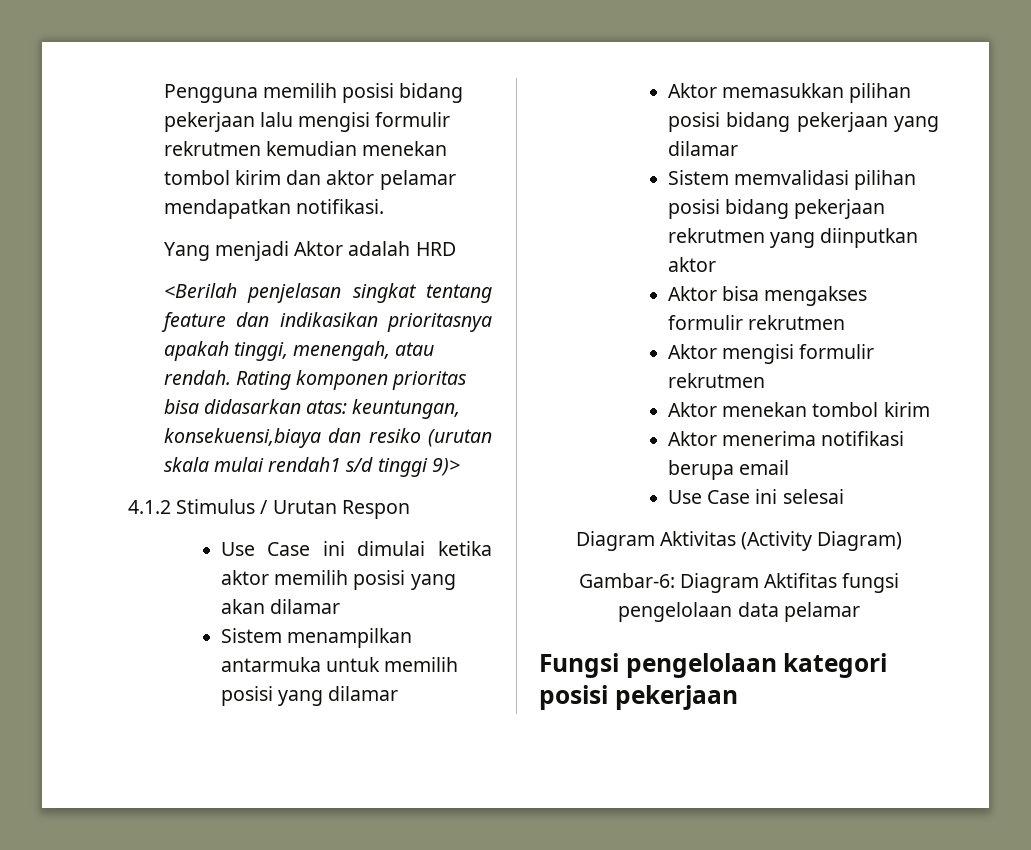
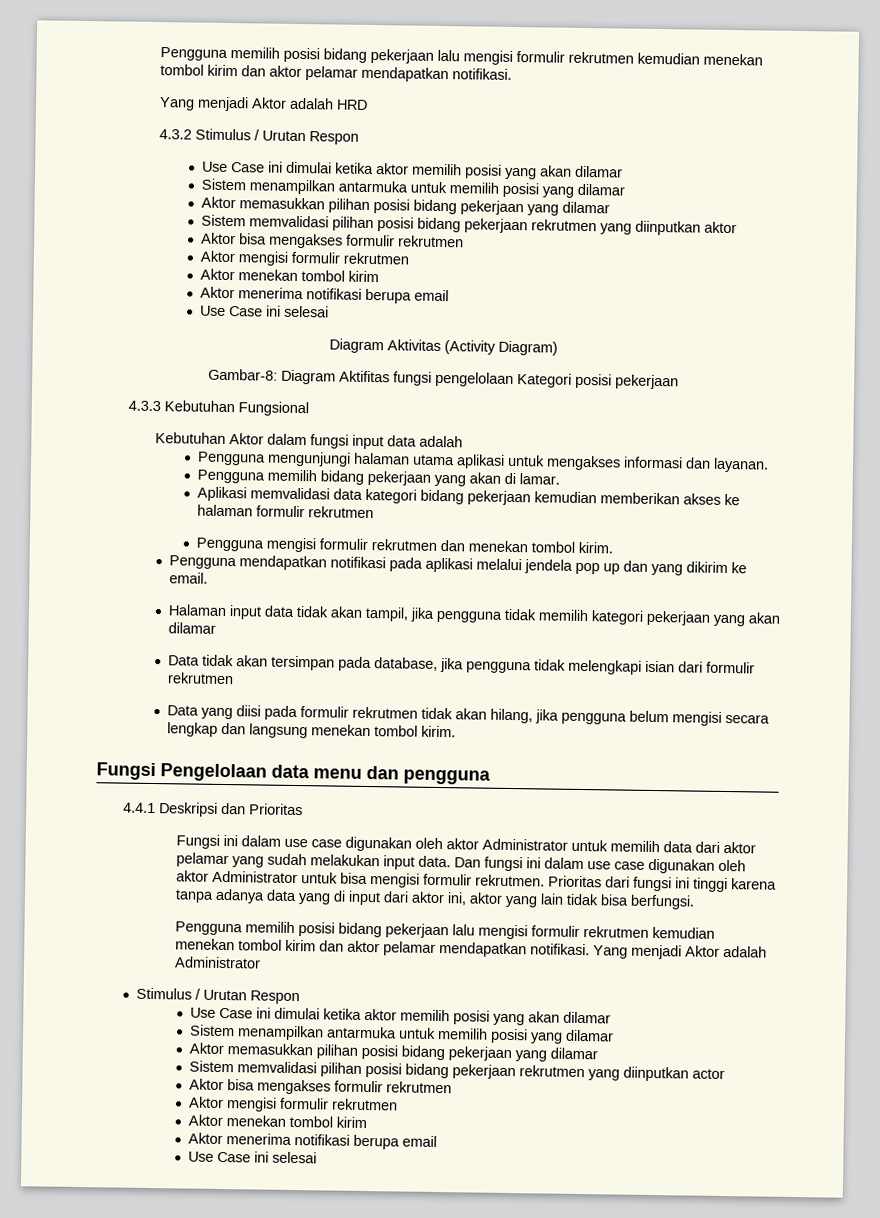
[163,283,492,303] [160,312,492,332] [163,341,435,361] [163,370,468,390] [163,399,461,419] [163,428,492,448] [163,457,460,477] [127,500,171,514] <Berilah penjelasan singkat tentang feature dan indikasikan prioritasnya apakah tinggi, menengah, atau rendah. Rating komponen prioritas bisa didasarkan atas: keuntungan, konsekuensi,biaya dan resiko (urutan skala mulai rendah1 s/d tinggi 9)> // 4.1.2 -> [158,129,192,140] 4.3.2
[578,573,675,588] Gambar-6: -> [208,368,278,381] Gambar-8:
[737,602,860,622] [539,653,888,678] [539,685,738,710] data pelamar // Fungsi pengelolaan kategori posisi pekerjaan -> [517,373,679,390] [127,400,309,417] [154,431,463,450] [196,451,769,473] [196,469,560,487] [196,486,740,506] [196,504,374,519] [195,537,613,554] [168,555,747,576] [168,572,208,584] [167,604,780,627] [167,622,216,634] [167,654,755,675] [166,672,234,685] [166,705,770,726] [166,722,456,739] [96,762,491,785] [122,802,303,817] [175,834,756,854] [175,852,746,874] [175,870,777,893] [174,888,695,910] [174,921,715,940] [174,938,767,960] [173,956,261,969] [135,987,300,1005] [189,1007,611,1026] [189,1024,614,1044] [188,1042,598,1062] [188,1060,725,1082] [188,1078,452,1095] [188,1096,398,1112] [187,1114,367,1129] [187,1132,437,1150] [187,1151,317,1164] Kategori posisi pekerjaan // 4.3.3 Kebutuhan Fungsional // Kebutuhan Aktor dalam fungsi input data adalah // Pengguna mengunjungi halaman utama aplikasi untuk mengakses informasi dan layanan. // Pengguna memilih bidang pekerjaan yang akan di lamar. // Aplikasi memvalidasi data kategori bidang pekerjaan kemudian memberikan akses ke halaman formulir rekrutmen // Pengguna mengisi formulir rekrutmen dan menekan tombol kirim. // Pengguna mendapatkan notifikasi pada aplikasi melalui jendela pop up dan yang dikirim ke email. // Halaman input data tidak akan tampil, jika pengguna tidak memilih kategori pekerjaan yang akan dilamar // Data tidak akan tersimpan pada database, jika pengguna tidak melengkapi isian dari formulir rekrutmen // Data yang diisi pada formulir rekrutmen tidak akan hilang, jika pengguna belum mengisi secara lengkap dan langsung menekan tombol kirim. // Fungsi Pengelolaan data menu dan pengguna // 4.4.1 Deskripsi dan Prioritas // Fungsi ini dalam use case digunakan oleh aktor Administrator untuk memilih data dari aktor pelamar yang sudah melakukan input data. Dan fungsi ini dalam use case digunakan oleh aktor Administrator untuk bisa mengisi formulir rekrutmen. Prioritas dari fungsi ini tinggi karena tanpa adanya data yang di input dari aktor ini, aktor yang lain tidak bisa berfungsi. // Pengguna memilih posisi bidang pekerjaan lalu mengisi formulir rekrutmen kemudian menekan tombol kirim dan aktor pelamar mendapatkan notifikasi. Yang menjadi Aktor adalah Administrator // Stimulus / Urutan Respon // Use Case ini dimulai ketika aktor memilih posisi yang akan dilamar // Sistem menampilkan antarmuka untuk memilih posisi yang dilamar // Aktor memasukkan pilihan posisi bidang pekerjaan yang dilamar // Sistem memvalidasi pilihan posisi bidang pekerjaan rekrutmen yang diinputkan actor // Aktor bisa mengakses formulir rekrutmen // Aktor mengisi formulir rekrutmen // Aktor menekan tombol kirim // Aktor menerima notifikasi berupa email // Use Case ini selesai

